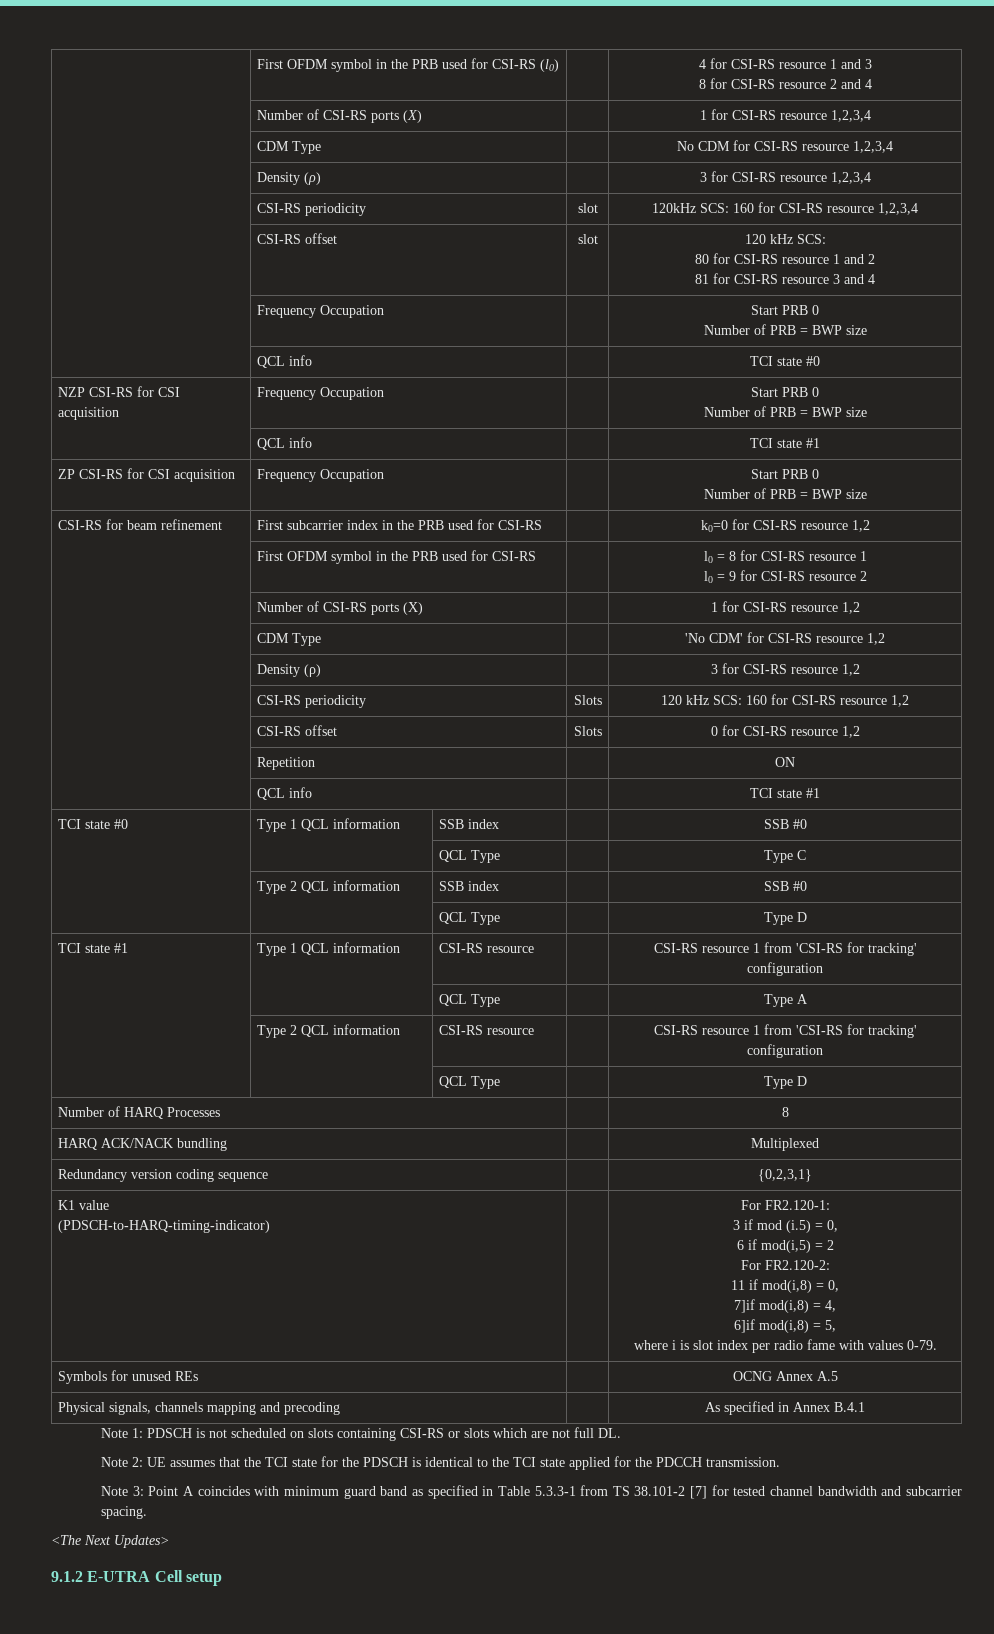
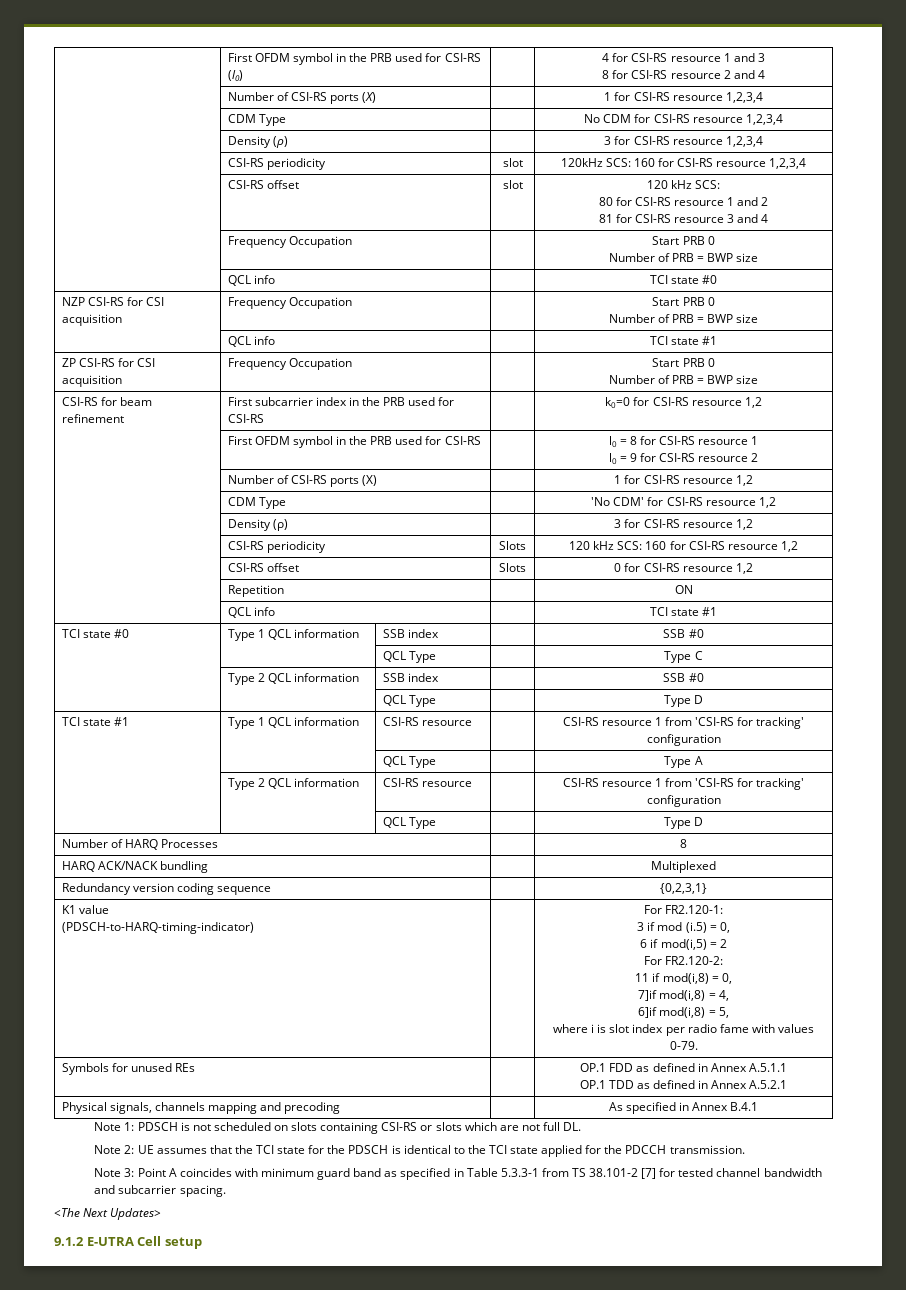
[732,1371,838,1381] OCNG Annex A.5 -> [580,1063,787,1072] [579,1080,788,1089] OP.1 FDD as defined in Annex A.5.1.1 // OP.1 TDD as defined in Annex A.5.2.1

